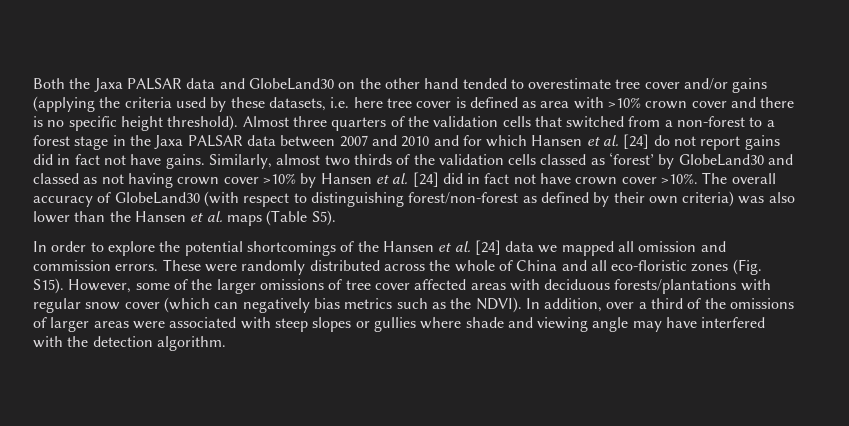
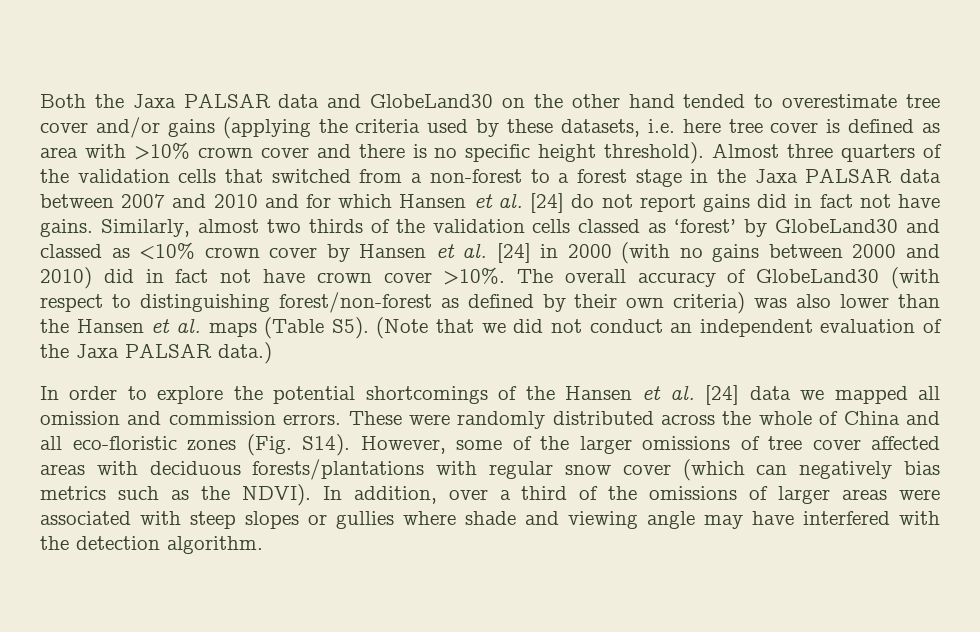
[101,173,296,188] not having crown cover >10% -> [139,242,318,260] <10% crown cover
(439, 179) none -> [540,242,940,264] [40,267,92,289] in 2000 (with no gains between 2000 and 2010)
(336, 218) none -> [376,317,942,339] [40,342,272,364] (Note that we did not conduct an independent evaluation of the Jaxa PALSAR data.)
[33,278,64,294] S15). -> [302,434,350,456] S14).

